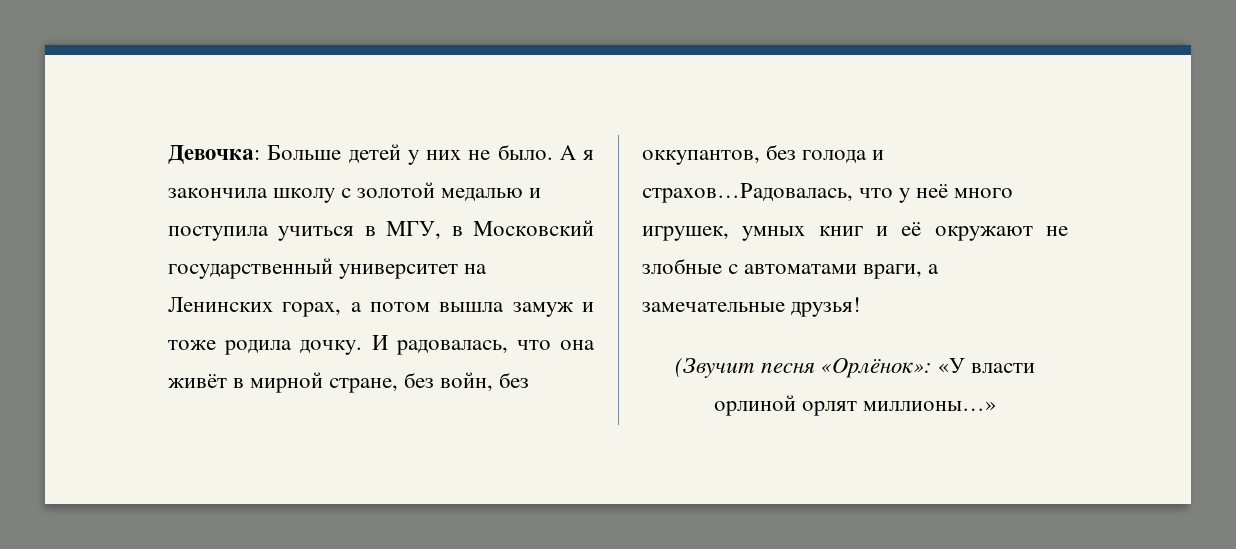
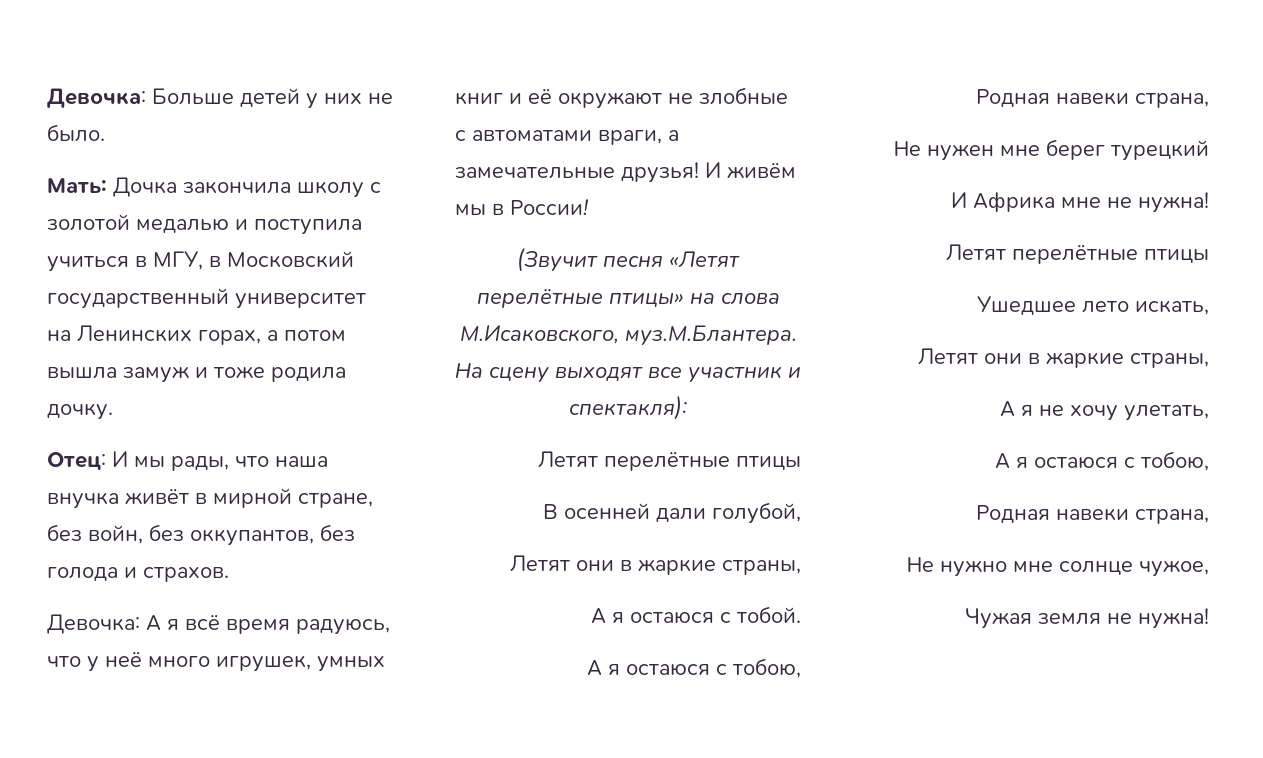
[559,145,594,160] А я -> [47,177,177,197] // Мать: Дочка
[371,335,595,355] И радовалась, что она -> [47,451,328,471] [47,492,119,509] // Отец: И мы рады, что наша внучка
[642,183,853,203] страхов…Радовалась, -> [143,567,229,582] [47,614,390,635] страхов. // Девочка: А я всё время радуюсь,
[674,357,1036,378] [713,395,997,416] // (Звучит песня «Орлёнок»: «У власти орлиной орлят миллионы…» -> [705,162,796,179] [455,199,589,215] [517,247,740,272] [476,289,780,308] [459,325,797,346] [455,363,801,383] [569,395,687,420] [538,451,801,471] [543,502,801,524] [510,555,801,575] [591,606,801,624] [587,658,801,678] [976,89,1209,108] [894,139,1209,161] [951,192,1209,213] [946,244,1209,264] [977,296,1209,316] [918,348,1209,368] [1000,401,1209,421] [995,451,1209,471] [976,505,1209,524] [907,557,1209,577] [965,608,1209,629] И живём мы в России! // (Звучит песня «Летят перелётные птицы» на слова М.Исаковского, муз.М.Блантера. На сцену выходят все участник и спектакля): // Летят перелётные птицы // В осенней дали голубой, // Летят они в жаркие страны, // А я остаюся с тобой. // А я остаюся с тобою, // Родная навеки страна, // Не нужен мне берег турецкий // И Африка мне не нужна! // Летят перелётные птицы // Ушедшее лето искать, // Летят они в жаркие страны, // А я не хочу улетать, // А я остаюся с тобою, // Родная навеки страна, // Не нужно мне солнце чужое, // Чужая земля не нужна!

